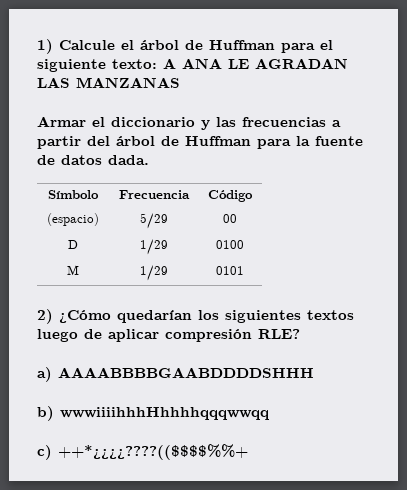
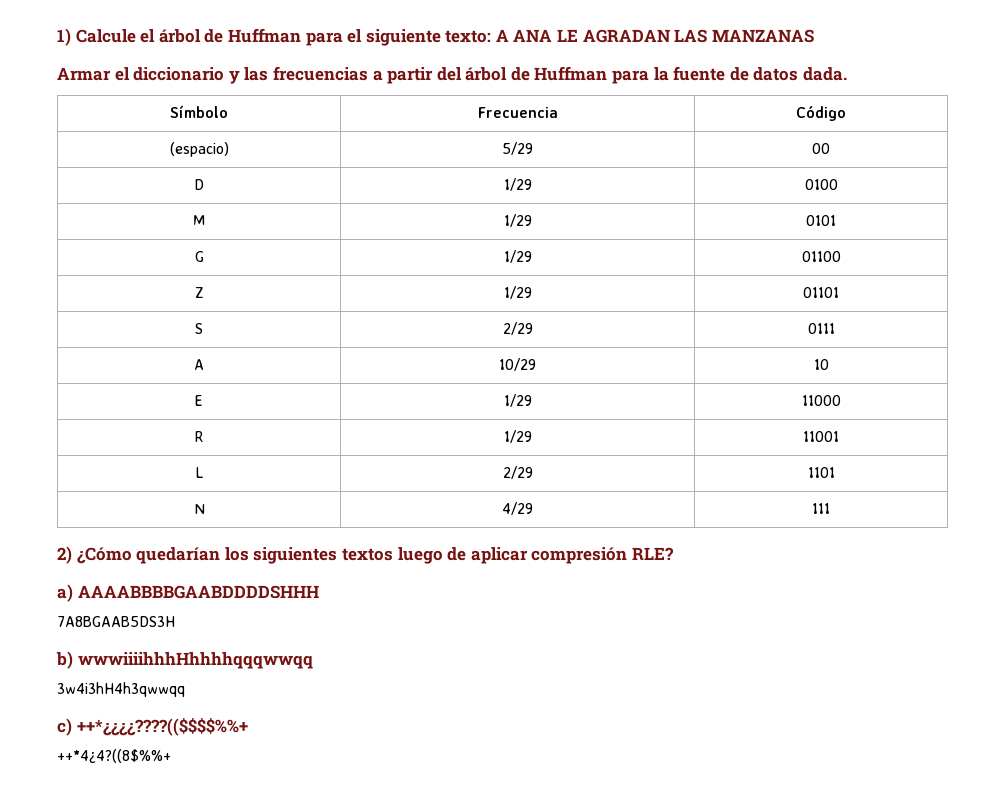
(244, 270) none -> [194,251,204,262] [503,250,532,263] [801,251,841,262] [194,287,204,298] [503,286,532,299] [803,287,839,298] [195,323,203,334] [502,322,533,335] [807,323,835,334] [194,359,204,370] [499,358,536,371] [813,359,829,370] [195,395,203,406] [503,394,532,407] [801,395,841,406] [194,431,204,442] [503,430,532,443] [803,431,839,442] [195,467,203,478] [502,466,533,479] [807,467,835,478] [193,504,205,514] [502,502,533,515] [812,503,830,514] // G | 1/29 | 01100 // Z | 1/29 | 01101 // S | 2/29 | 0111 // A | 10/29 | 10 // E | 1/29 | 11000 // R | 1/29 | 11001 // L | 2/29 | 1101 // N | 4/29 | 111
(314, 372) none -> [57,616,175,627] // 7A8BGAAB5DS3H
(270, 413) none -> [57,682,185,697] // 3w4i3hH4h3qwwqq
(248, 452) none -> [57,749,171,763] // ++*4¿4?((8$%%+

